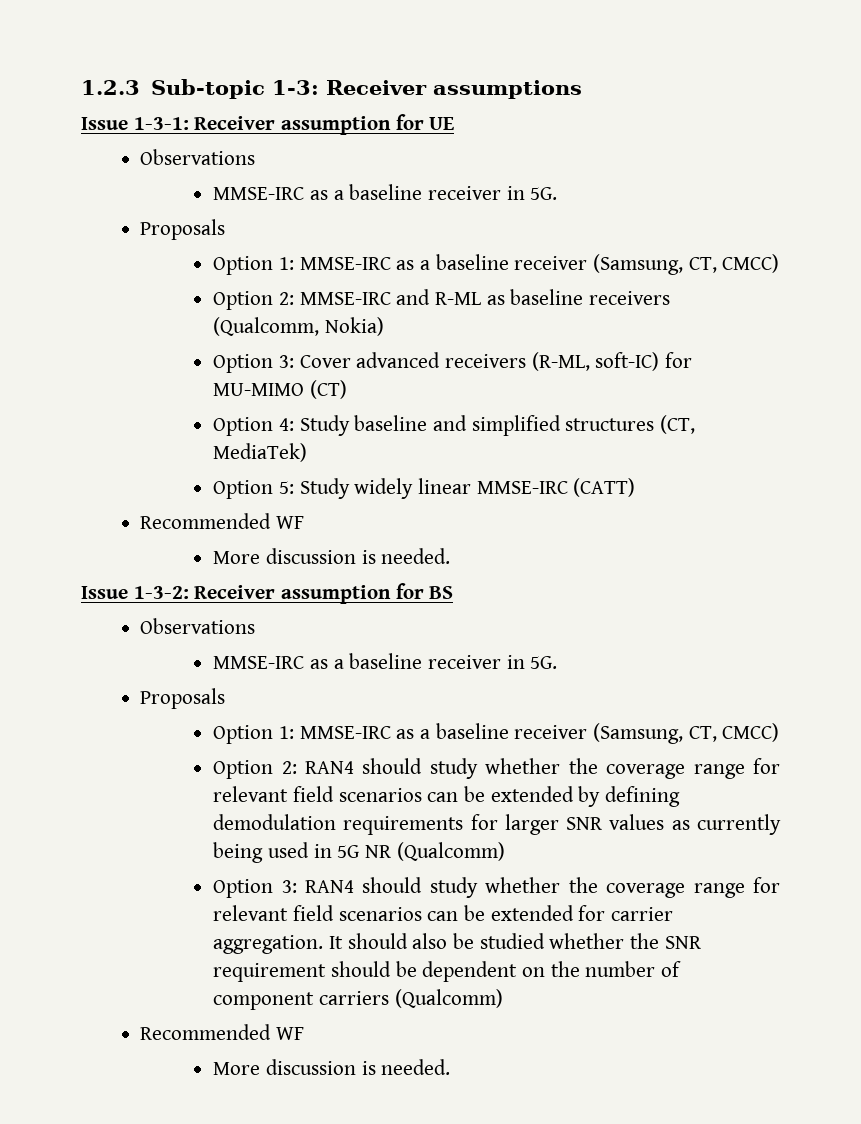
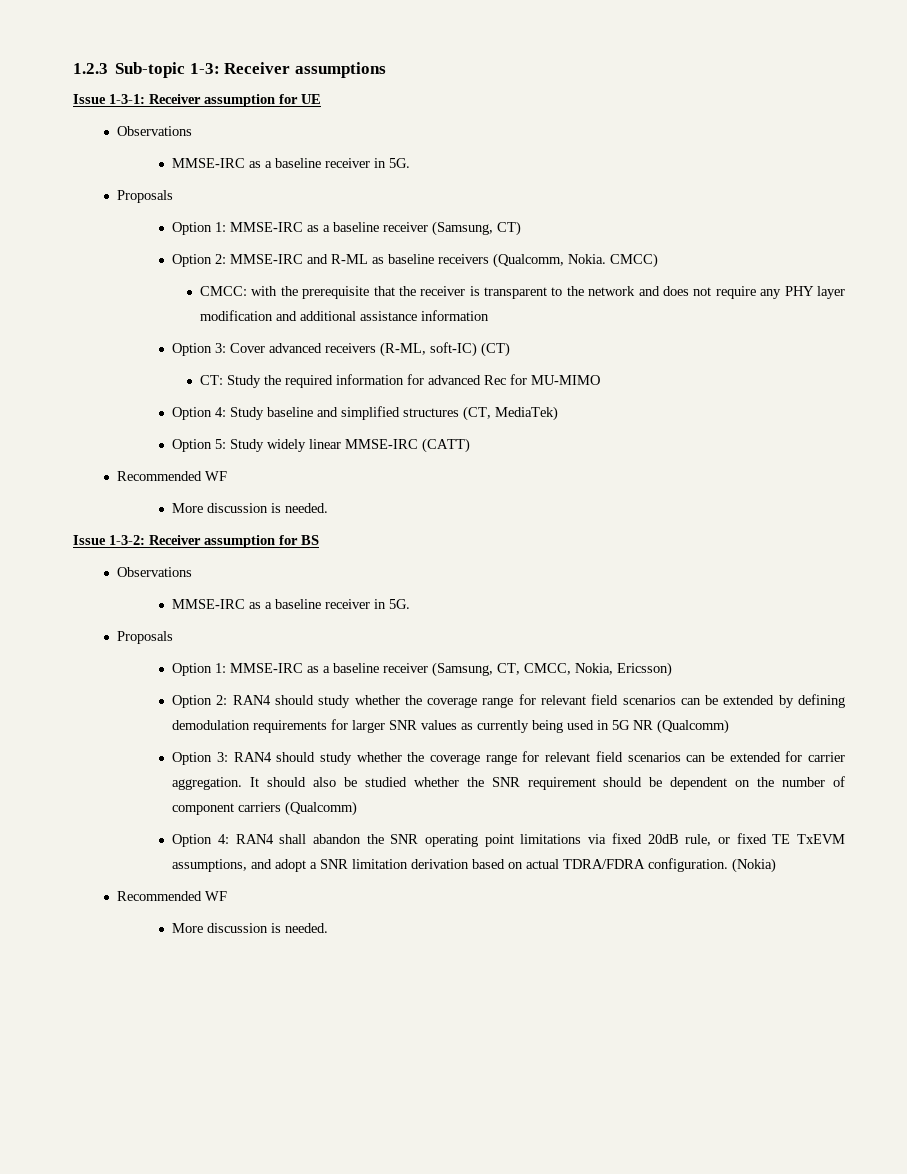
[688,254,780,273] CT, CMCC) -> [497,221,522,236] CT)
[324,317,384,336] Nokia) -> [568,253,659,268] [199,286,845,299] [199,310,489,321] Nokia. CMCC) // CMCC: with the prerequisite that the receiver is transparent to the network and does not require any PHY layer modification and additional assistance information
(660, 361) none -> [481,342,511,357] [199,374,506,388] (CT) // CT: Study the required information for advanced Rec
[309,380,347,399] (CT) -> (600, 380) none
[722,723,780,742] CMCC) -> [524,662,673,677] CMCC, Nokia, Ericsson)
(503, 998) none -> [172,833,845,847] [172,858,777,873] // Option 4: RAN4 shall abandon the SNR operating point limitations via fixed 20dB rule, or fixed TE TxEVM assumptions, and adopt a SNR limitation derivation based on actual TDRA/FDRA configuration. (Nokia)

